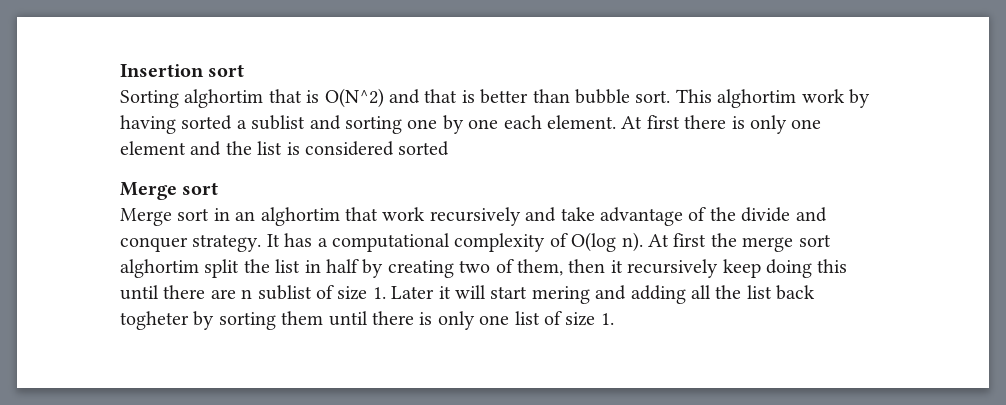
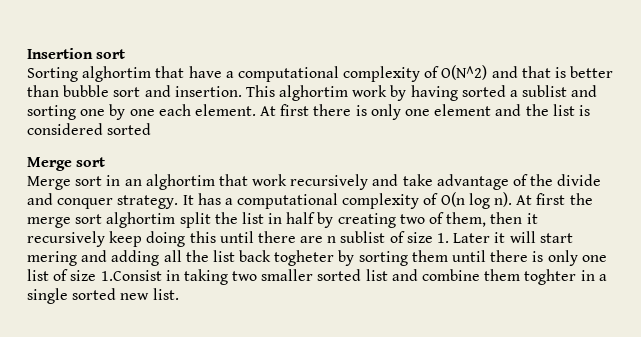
[306,90,320,103] is -> [188,66,440,82] have a computational complexity of
[635,90,671,103] sort. -> [113,85,242,97] sort and insertion.
[571,232,617,252] O(log -> [440,192,490,209] O(n log
[600,313,614,325] 1. -> [100,269,607,285] [27,288,179,304] 1.Consist in taking two smaller sorted list and combine them toghter in a single sorted new list.

